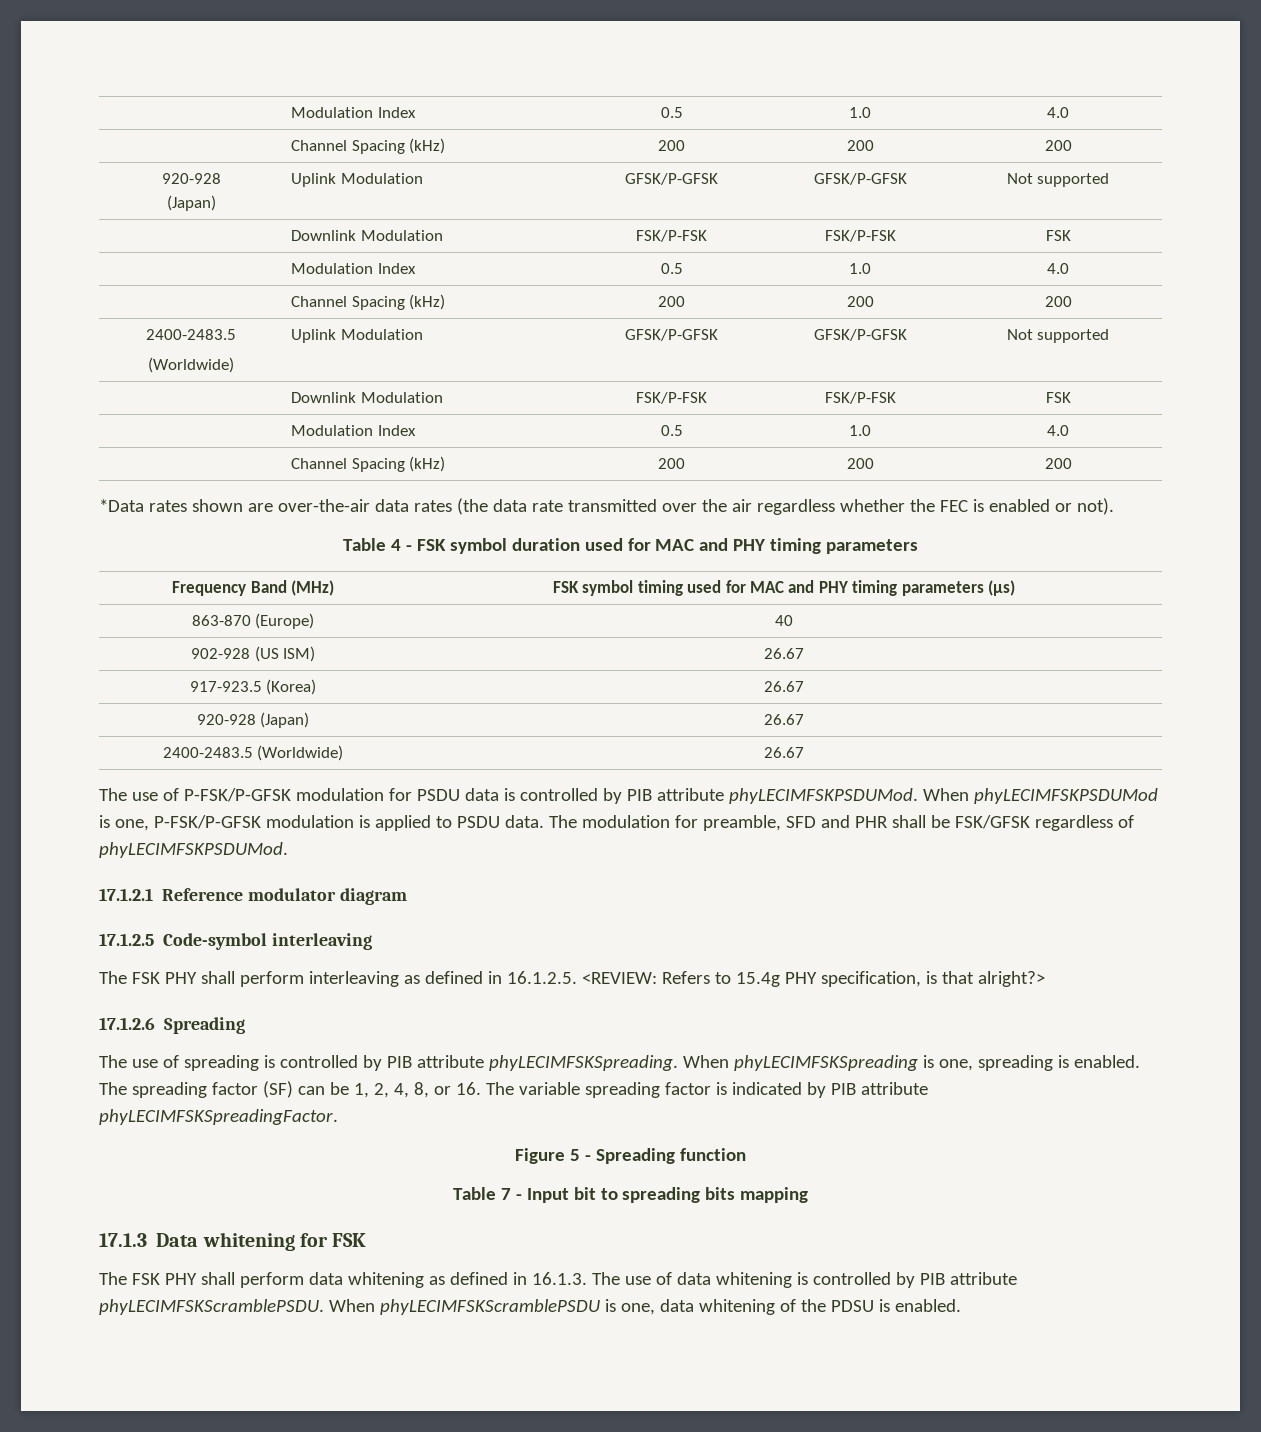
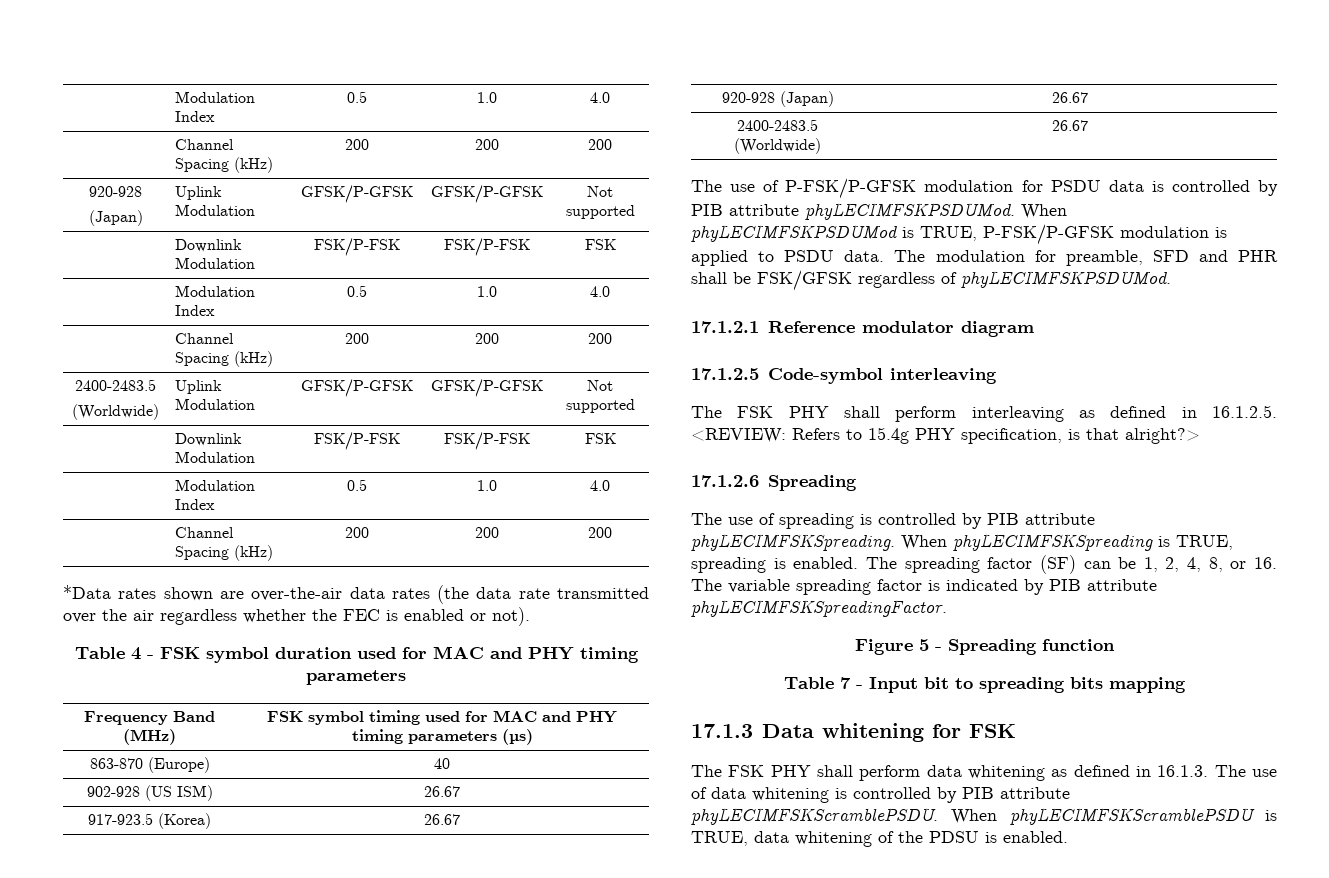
[114,819,149,831] one, -> [920,226,977,241] TRUE,
[938,1059,973,1071] one, -> [1176,535,1233,550] TRUE,
[620,1303,655,1315] one, -> [691,831,748,846] TRUE,

